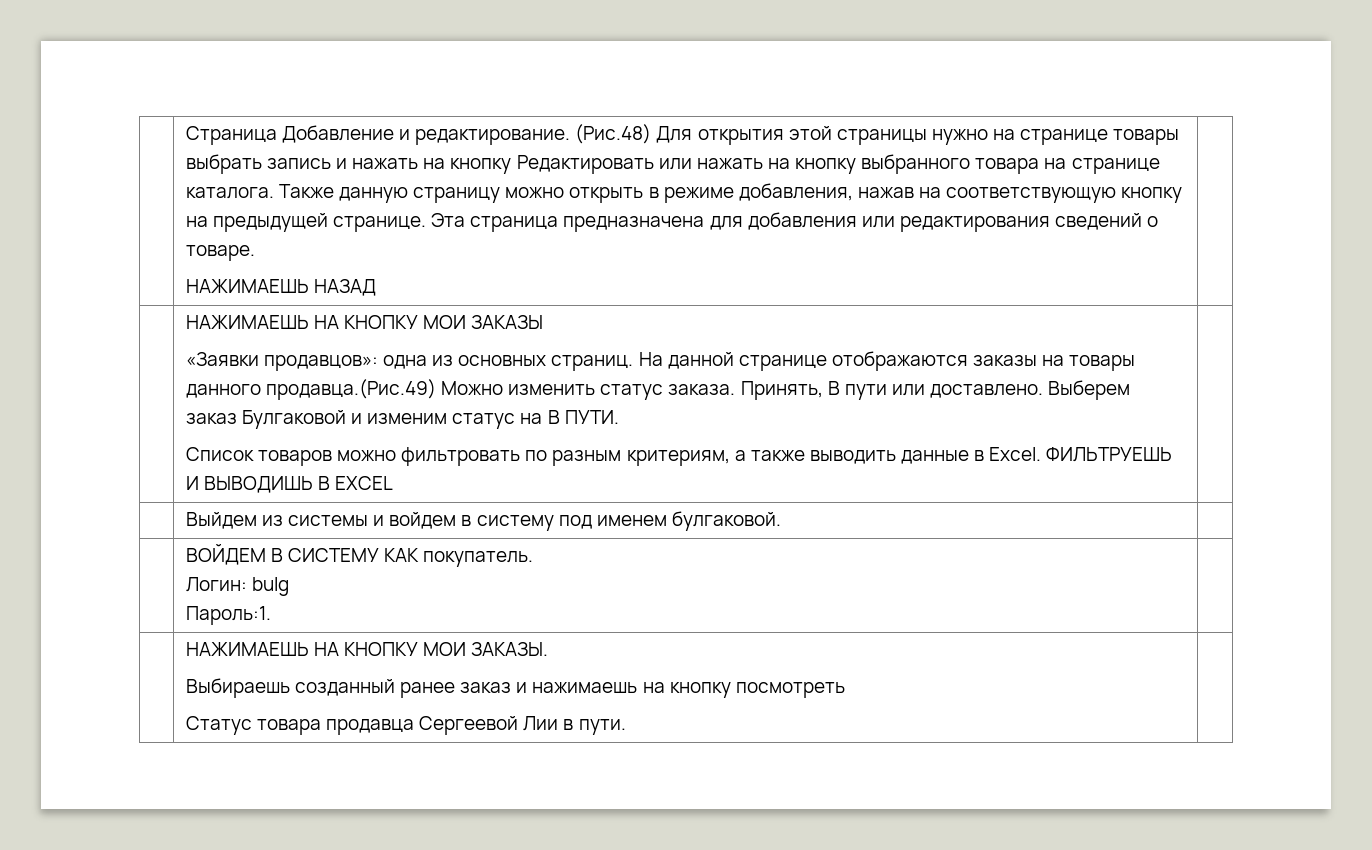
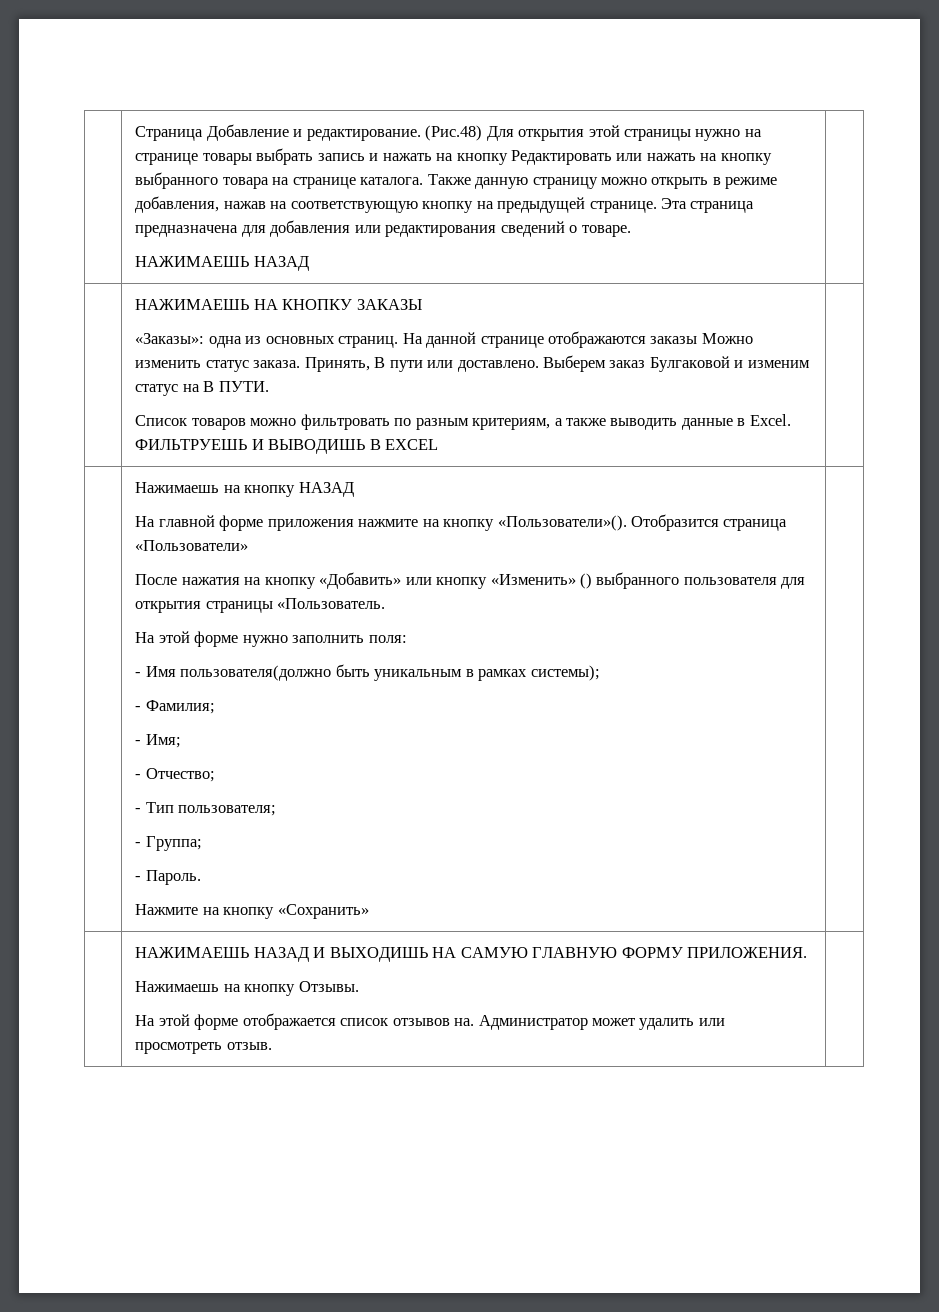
[423,315,467,329] МОИ -> (353, 304) none
[185,352,378,371] «Заявки продавцов»: -> [135,333,205,344] «Заказы»:
[1042,355,1136,371] [185,379,436,400] на товары данного продавца.(Рис.49) -> (698, 340) none
[185,511,781,531] [185,544,534,567] [185,577,289,596] [185,606,271,625] [185,642,549,656] [185,678,845,698] [185,716,626,735] Выйдем из системы и войдем в систему под именем булгаковой. | // | ВОЙДЕМ В СИСТЕМУ КАК покупатель. // Логин: bulg // Пароль:1. | // | НАЖИМАЕШЬ НА КНОПКУ МОИ ЗАКАЗЫ. // Выбираешь созданный ранее заказ и нажимаешь на кнопку посмотреть // Статус товара продавца Сергеевой Лии в пути. -> [135,482,354,497] [135,514,788,531] [135,540,249,551] [135,572,806,589] [135,598,386,613] [135,631,407,647] [135,664,600,681] [135,700,215,714] [135,734,181,748] [135,768,215,782] [135,802,277,816] [135,836,202,851] [135,870,201,885] [135,904,369,919] [135,947,808,962] [135,981,359,996] [135,1013,725,1030] [135,1042,272,1054] Нажимаешь на кнопку НАЗАД // На главной форме приложения нажмите на кнопку «Пользователи»(). Отобразится страница «Пользователи» // После нажатия на кнопку «Добавить» или кнопку «Изменить» () выбранного пользователя для открытия страницы «Пользователь. // На этой форме нужно заполнить поля: // - Имя пользователя(должно быть уникальным в рамках системы); // - Фамилия; // - Имя; // - Отчество; // - Тип пользователя; // - Группа; // - Пароль. // Нажмите на кнопку «Сохранить» | // | НАЖИМАЕШЬ НАЗАД И ВЫХОДИШЬ НА САМУЮ ГЛАВНУЮ ФОРМУ ПРИЛОЖЕНИЯ. // Нажимаешь на кнопку Отзывы. // На этой форме отображается список отзывов на. Администратор может удалить или просмотреть отзыв.

